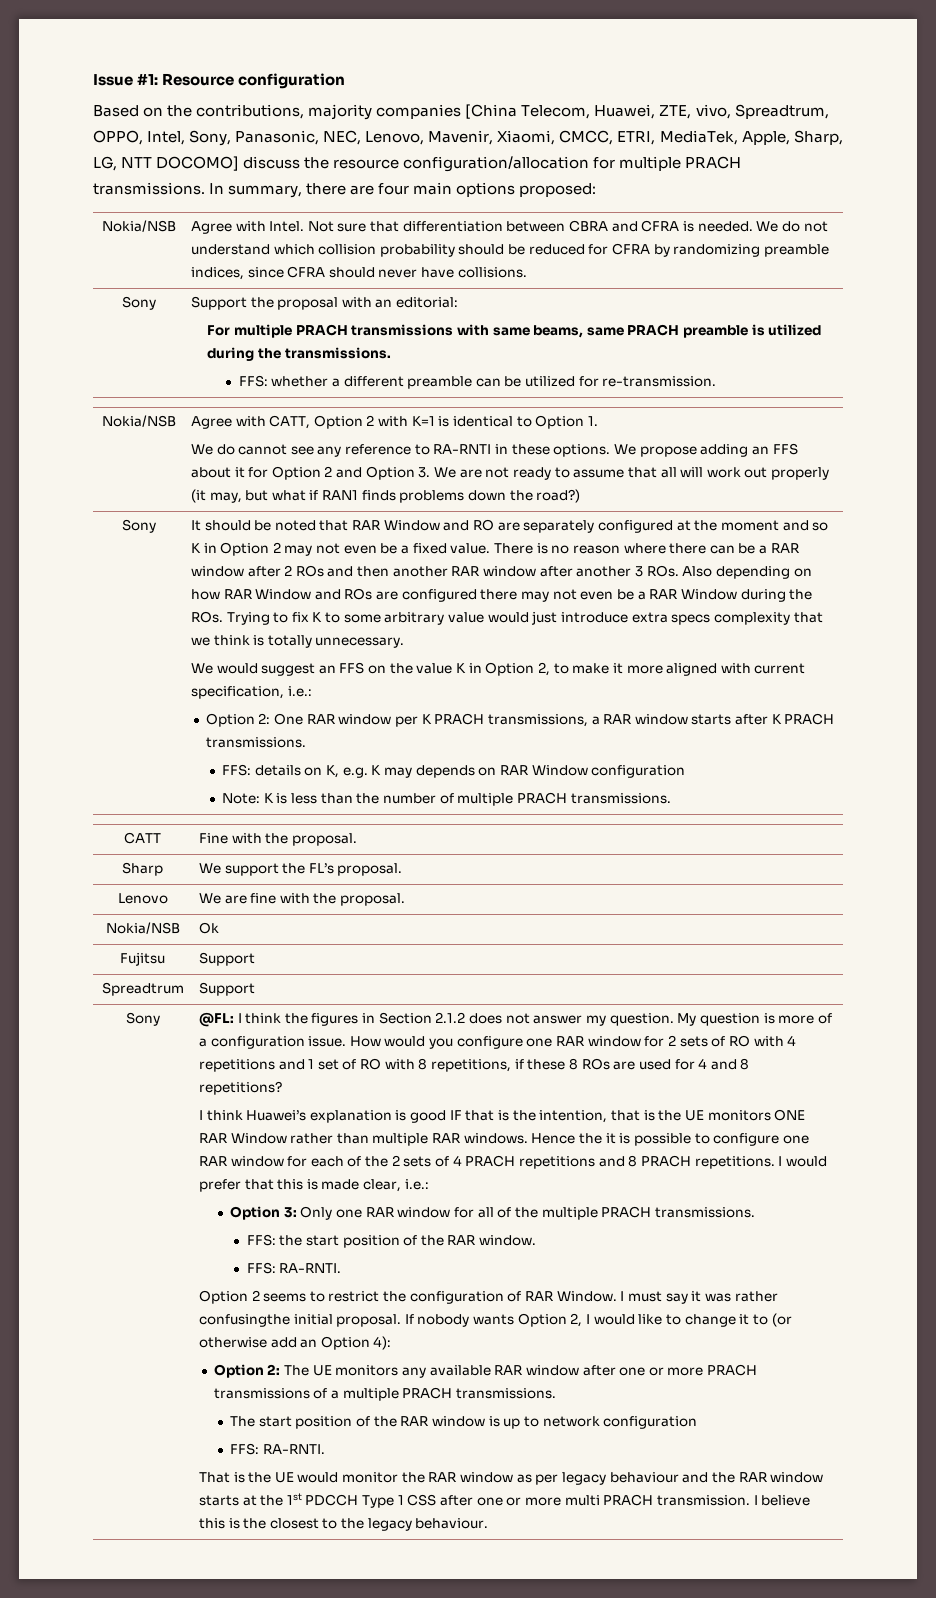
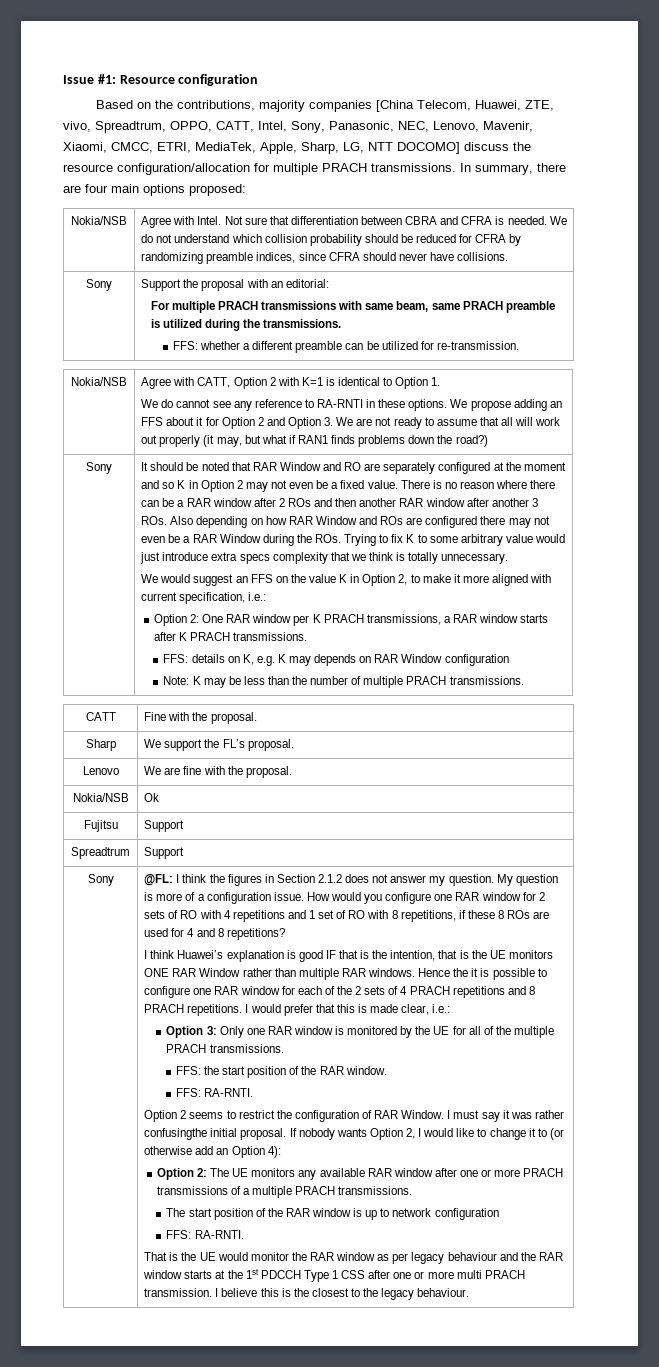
(143, 137) none -> [216,121,254,132] CATT,
[533,325,584,338] beams, -> [396,301,429,312] beam,
[276,793,288,804] is -> [203,676,241,688] may be
(451, 1212) none -> [335,1026,450,1038] is monitored by the UE

